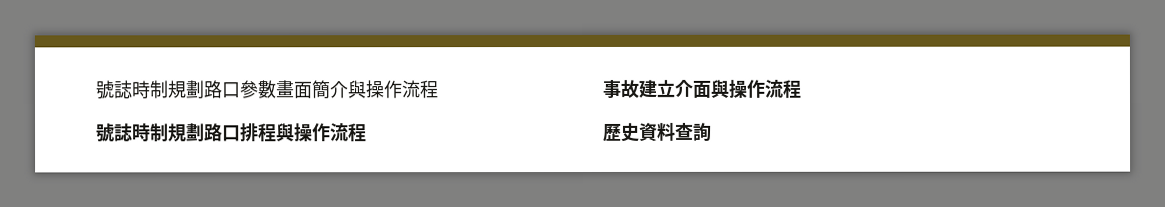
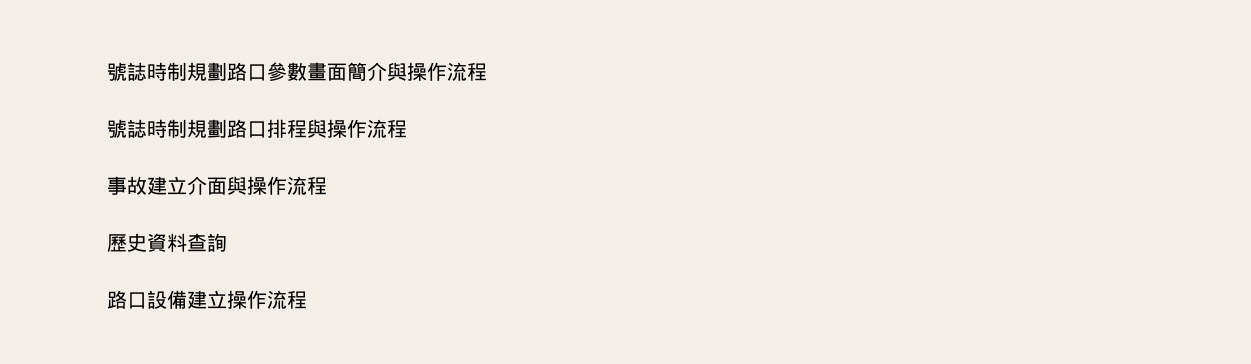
(712, 131) none -> [107,290,307,309] // 路口設備建立操作流程

